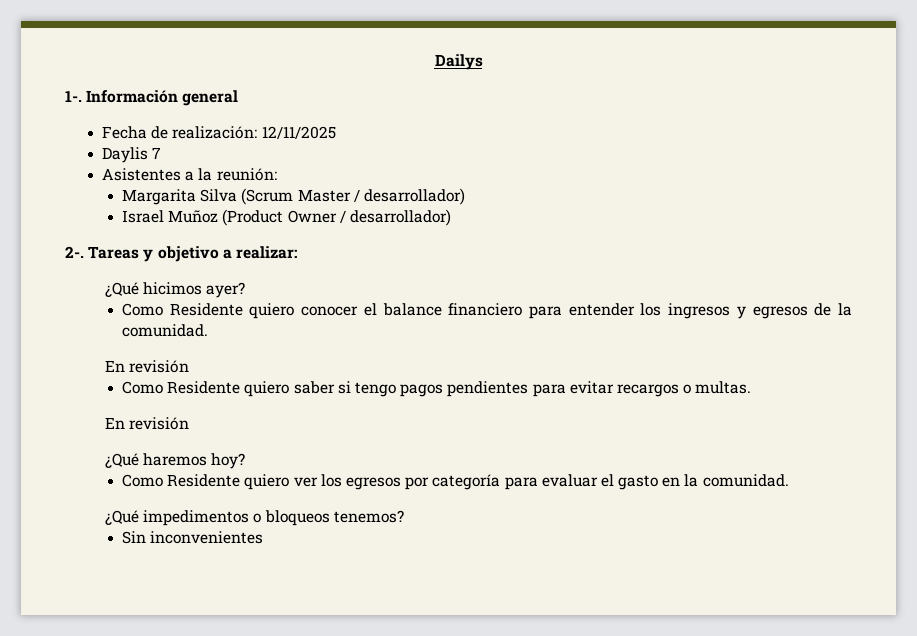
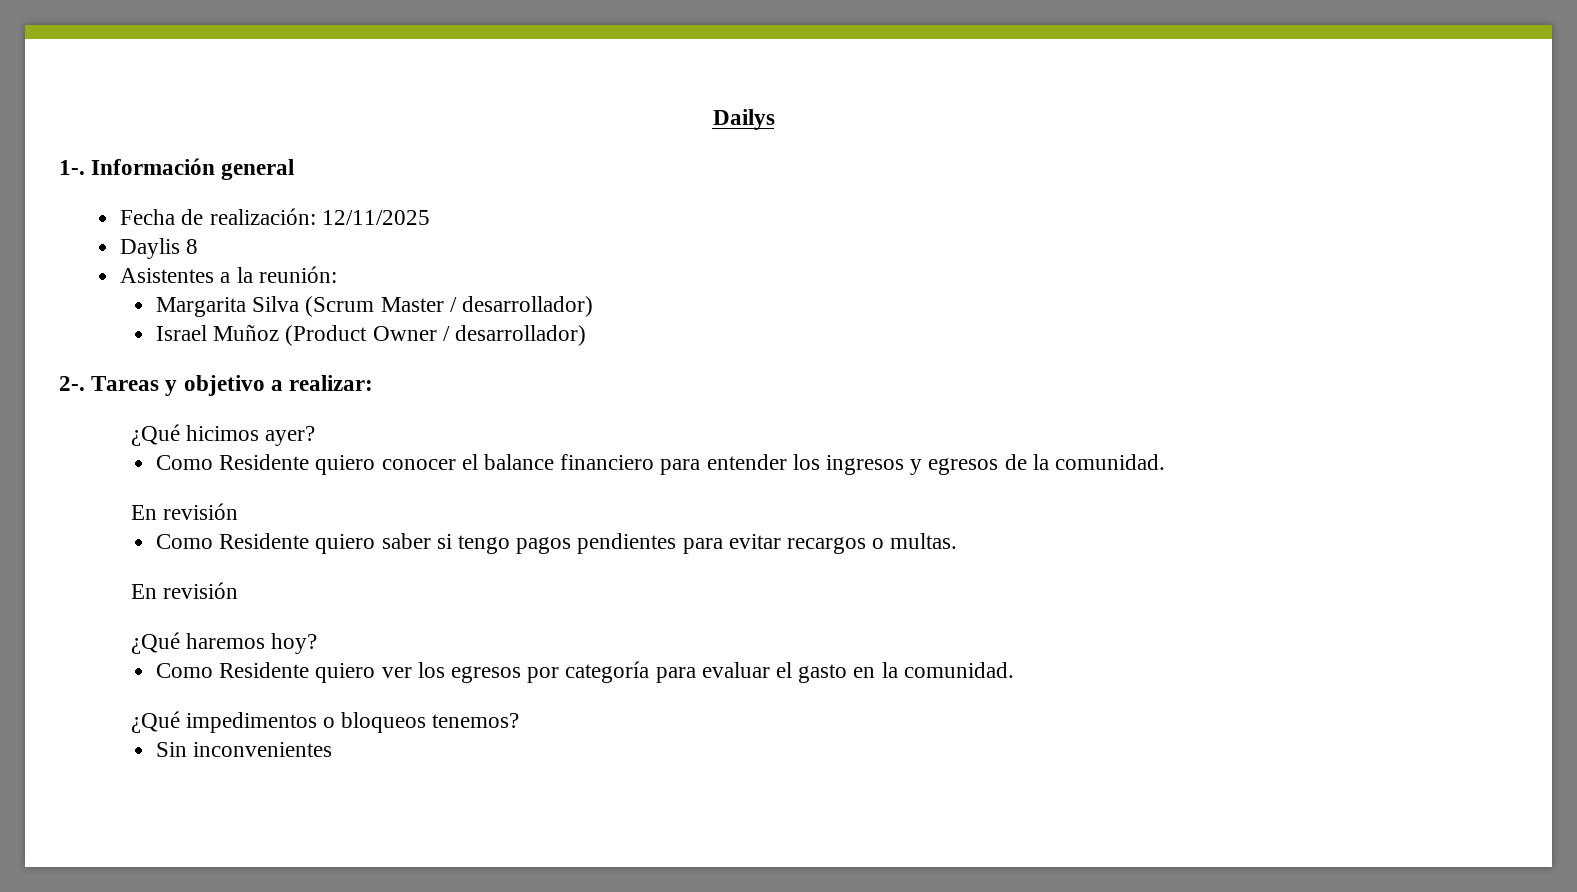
[152,147,162,159] 7 -> [186,239,199,254] 8

